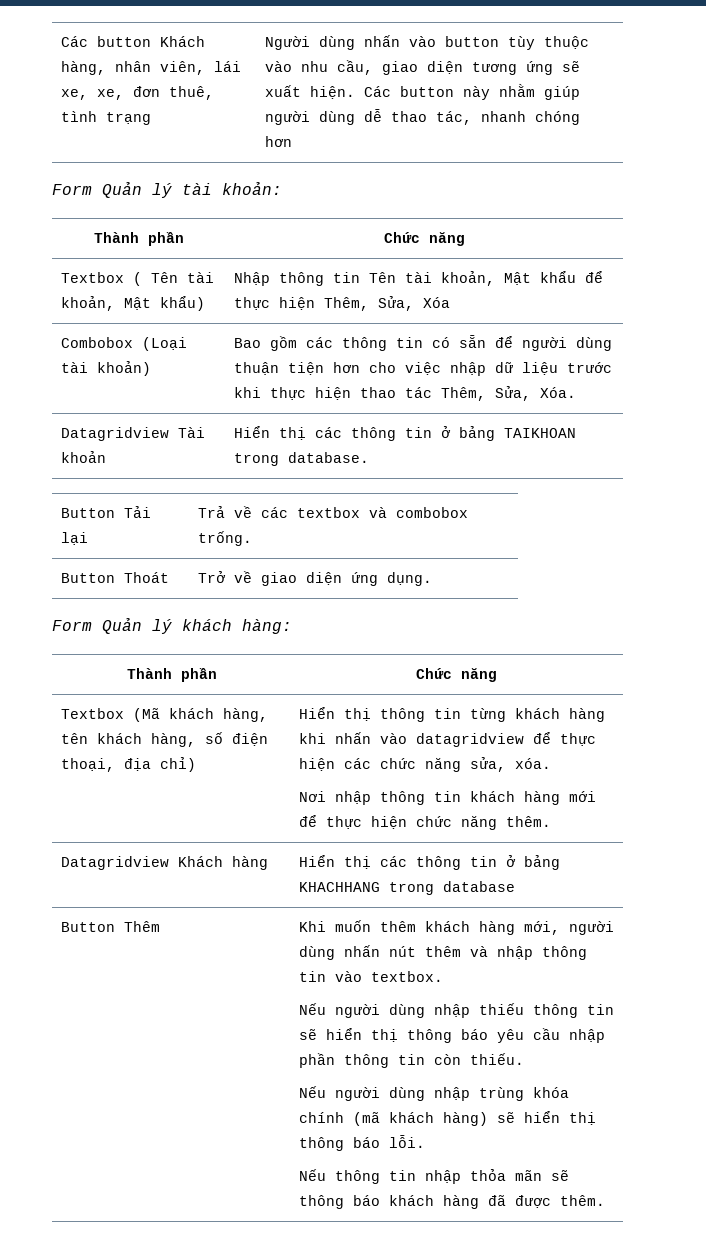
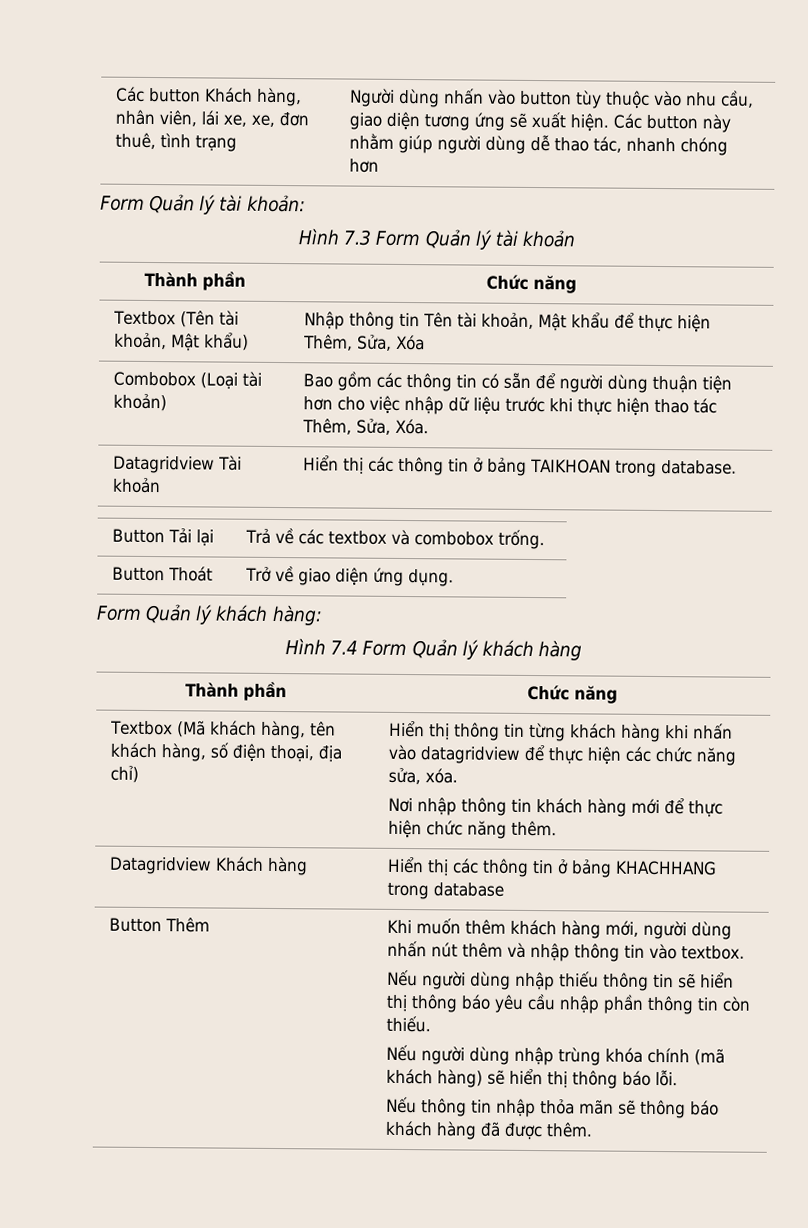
[94,232,184,246] [383,232,465,246] [60,272,178,286] // Thành phần | Chức năng // Textbox ( Tên -> [298,228,576,250] [144,271,246,291] [486,274,577,294] [113,310,216,328] // Hình 7.3 Form Quản lý tài khoản // Thành phần | Chức năng // Textbox (Tên
(292, 626) none -> [285,638,582,661] // Hình 7.4 Form Quản lý khách hàng

